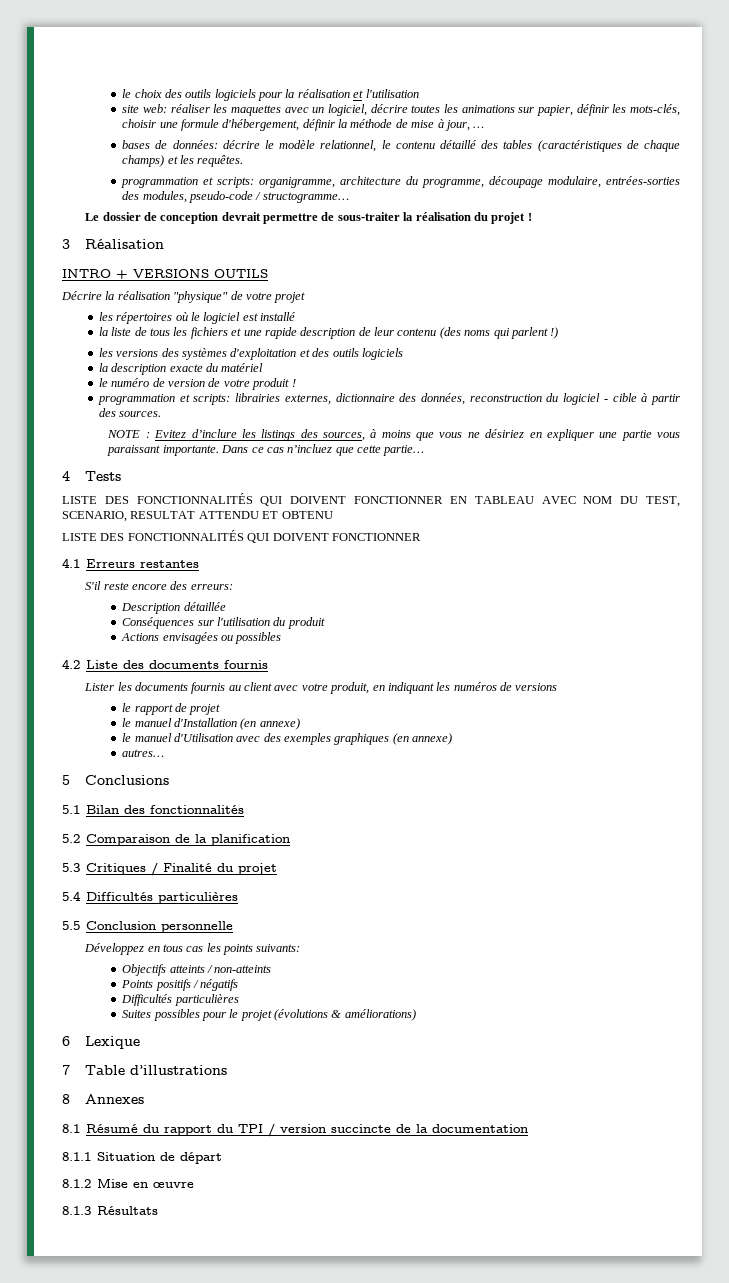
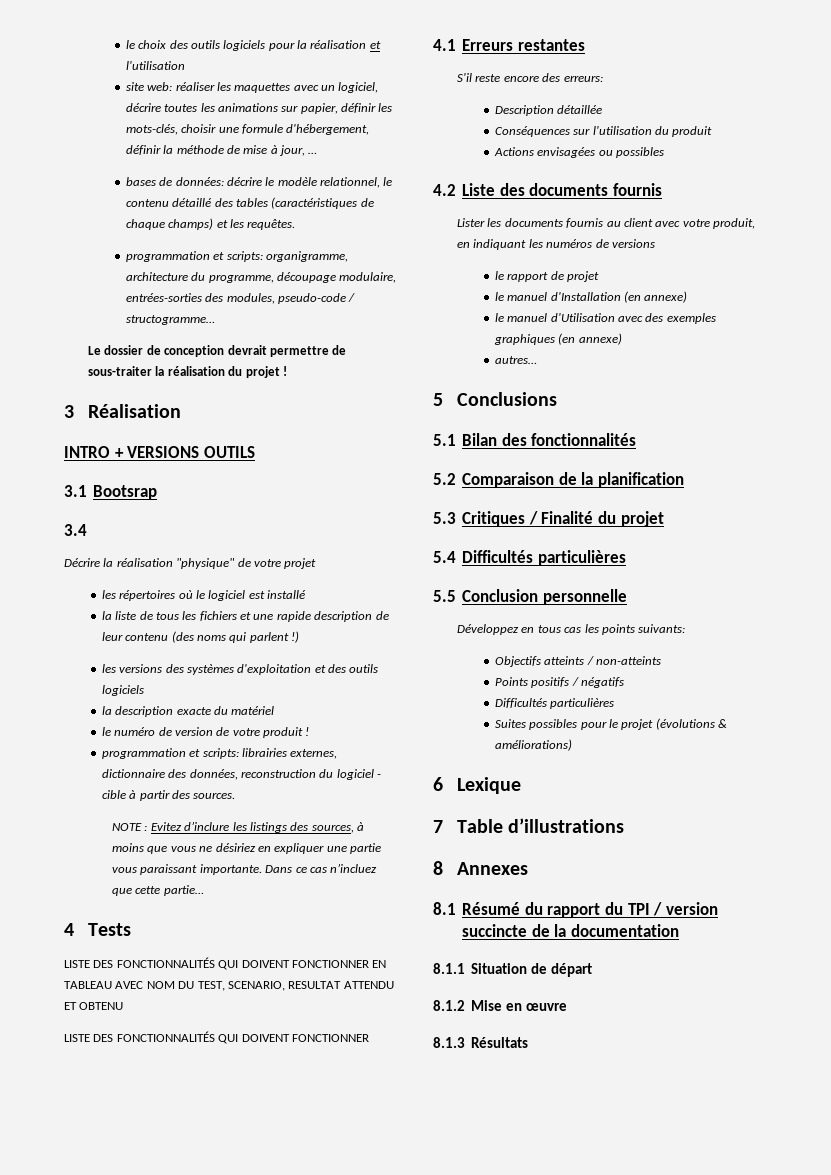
(268, 273) none -> [64,485,158,500] [64,524,87,536] // 3.1 Bootsrap // 3.4

